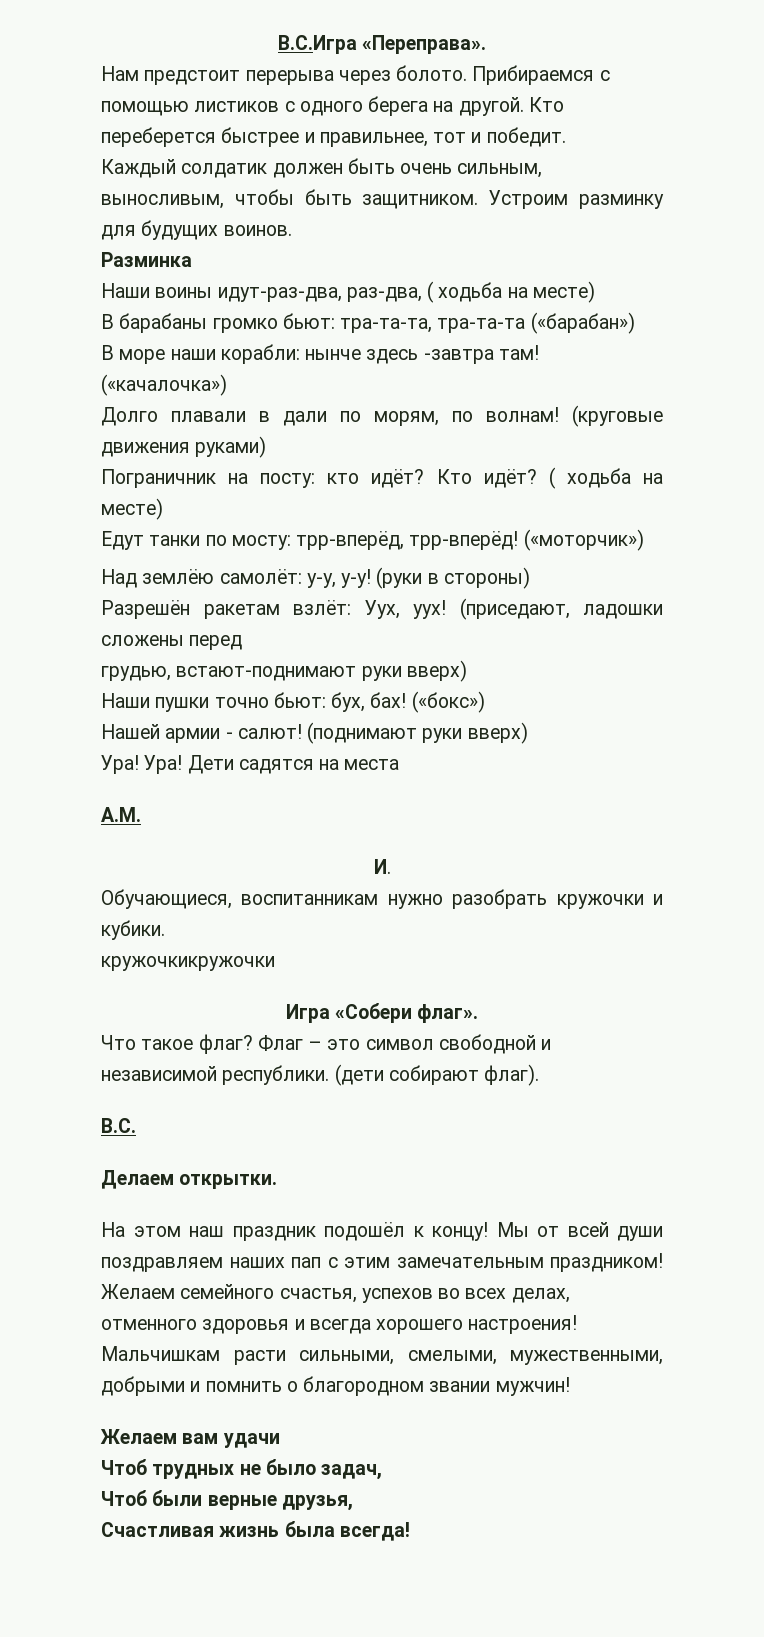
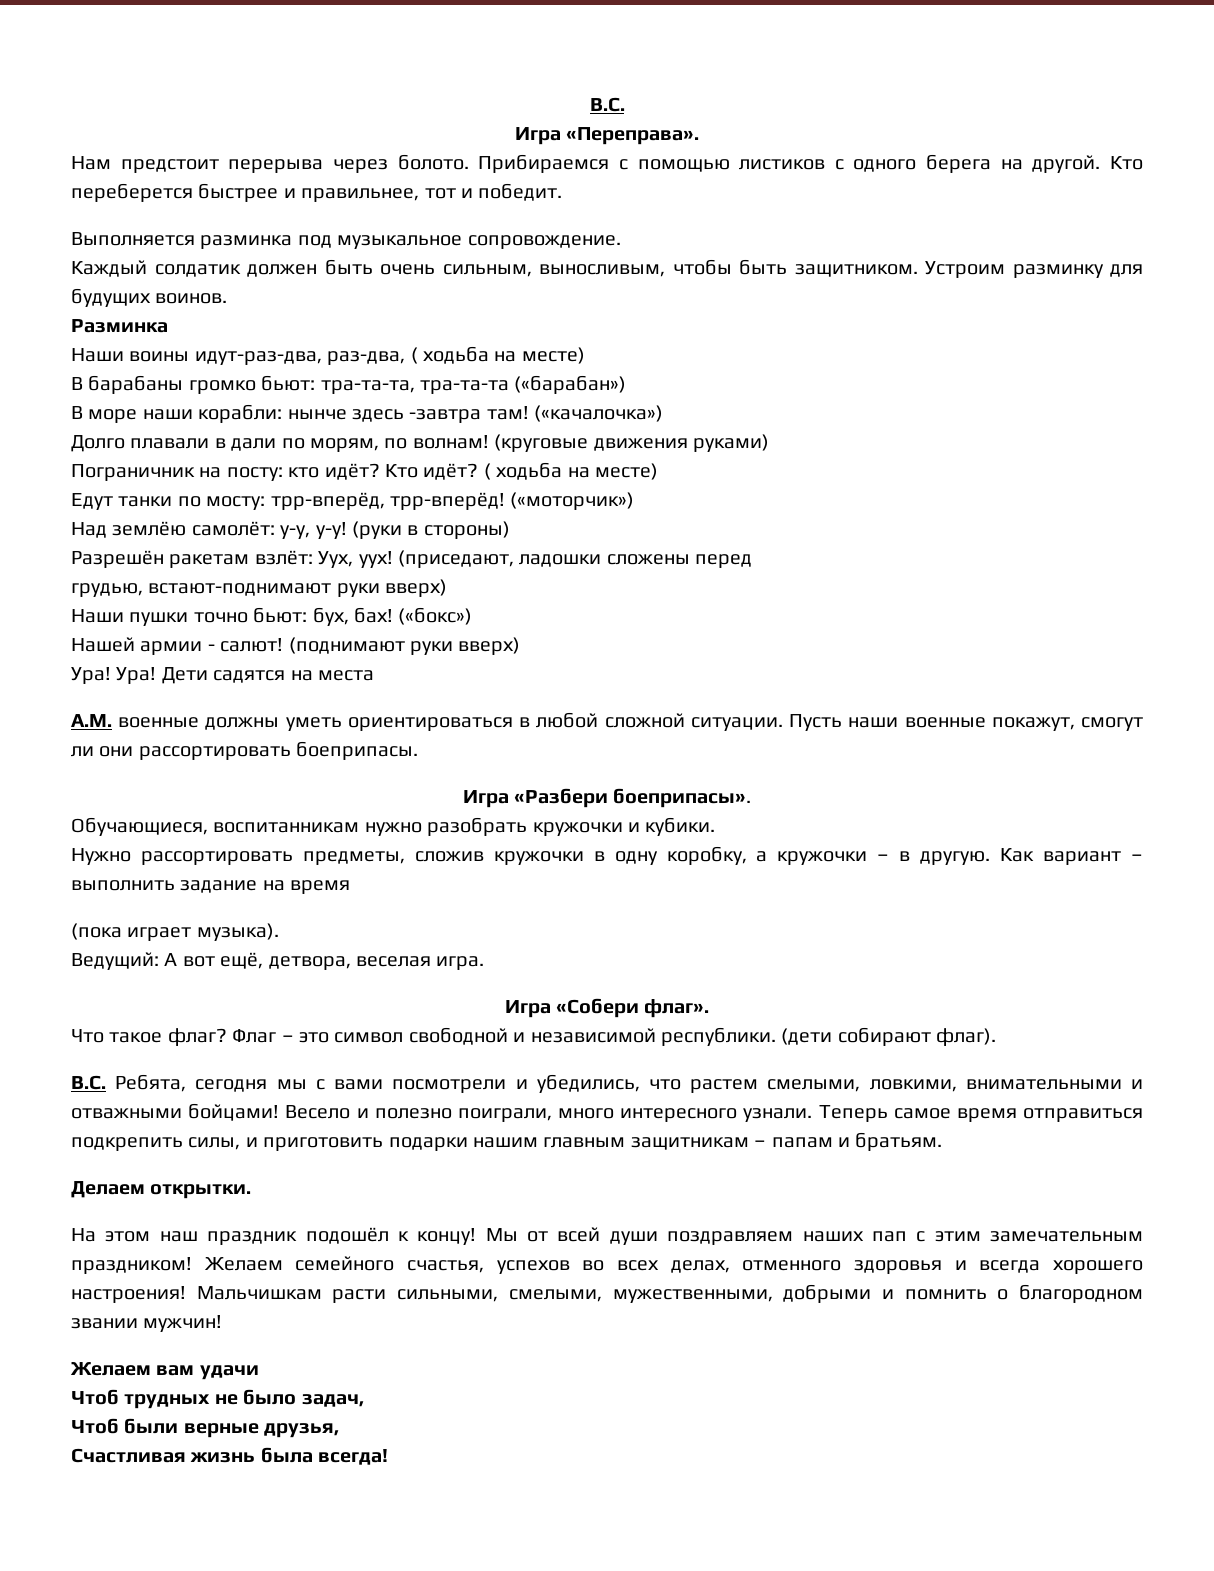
[277,35,357,54] В.С.Игра -> [589,97,625,112] [514,127,561,145] В.С. // Игра
(566, 137) none -> [71,232,621,249] // Выполняется разминка под музыкальное сопровождение.
[373,859,391,874] // И. -> [118,712,1144,731] [71,741,419,760] [462,788,752,808] военные должны уметь ориентироваться в любой сложной ситуации. Пусть наши военные покажут, смогут ли они рассортировать боеприпасы. // Игра «Разбери боеприпасы».
[101,956,275,971] кружочкикружочки -> [71,846,1143,865] [71,880,351,894] [71,923,279,941] [71,952,485,970] Нужно рассортировать предметы, сложив кружочки в одну коробку, а кружочки – в другую. Как вариант – выполнить задание на время // (пока играет музыка). // Ведущий: А вот ещё, детвора, веселая игра.
(136, 1125) none -> [115,1074,1143,1093] [71,1103,1143,1122] [71,1132,943,1151] Ребята, сегодня мы с вами посмотрели и убедились, что растем смелыми, ловкими, внимательными и отважными бойцами! Весело и полезно поиграли, много интересного узнали. Теперь самое время отправиться подкрепить силы, и приготовить подарки нашим главным защитникам – папам и братьям.

